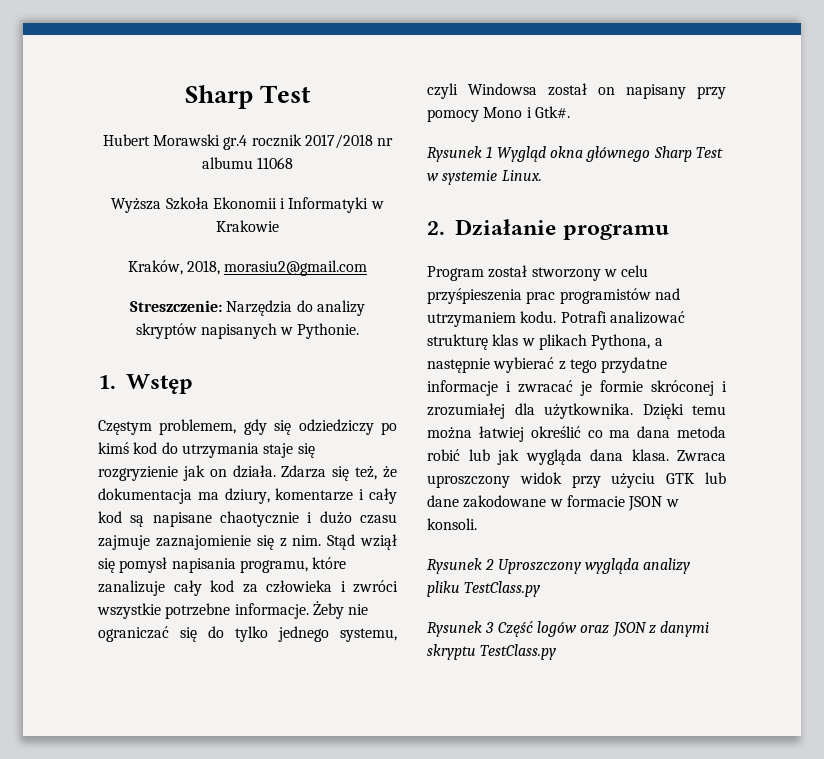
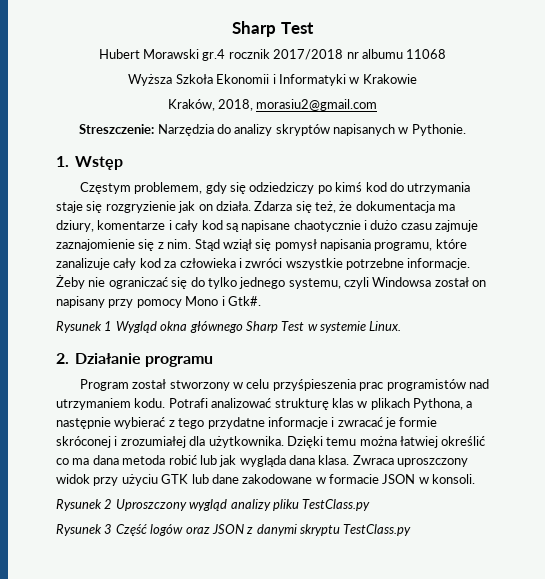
[584,558,639,574] wygląda -> [189,499,228,511] wygląd

